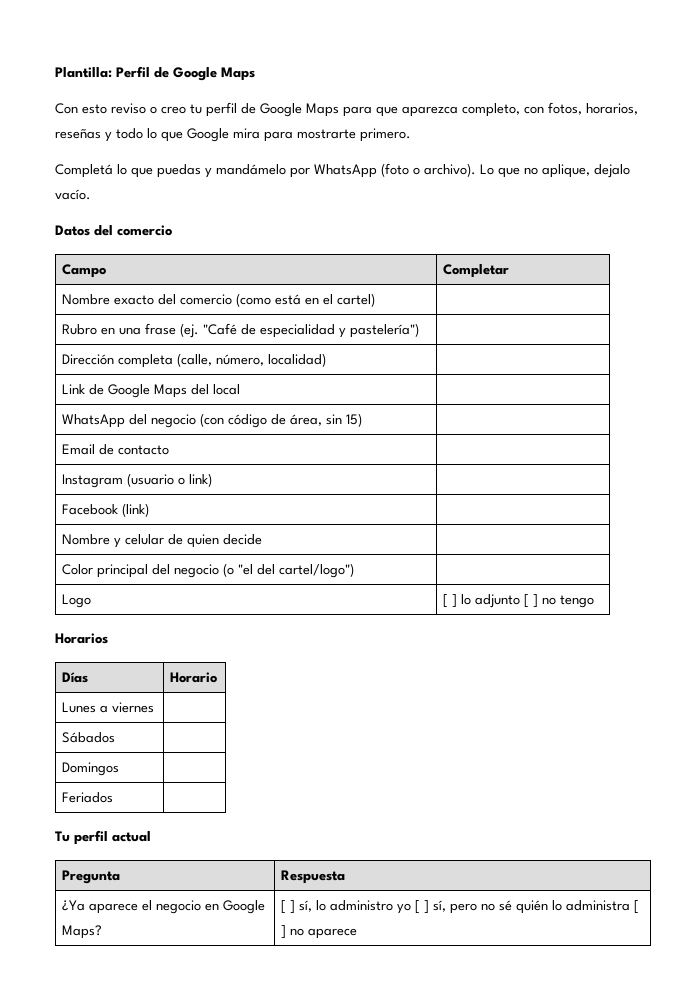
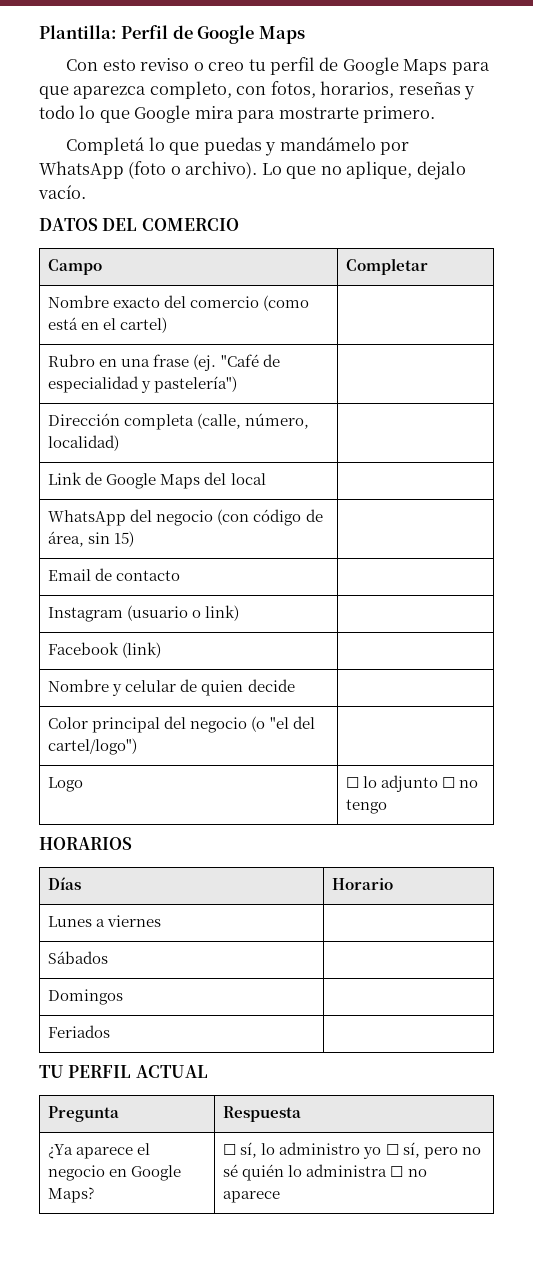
[55,225,172,236] Datos del comercio -> [39,218,239,231] DATOS DEL COMERCIO
[442,594,538,608] [ ] lo adjunto [ ] -> [346,775,456,792] ☐ lo adjunto ☐
[55,633,108,644] Horarios -> [39,837,132,850] HORARIOS
[55,830,151,845] Tu perfil actual -> [39,1065,208,1078] TU PERFIL ACTUAL
[280,900,295,914] [ ] -> [223,1144,237,1155] ☐
[414,900,429,914] [ ] -> [385,1144,399,1155] ☐
[633,900,639,914] [280,925,286,939] [ ] -> [390,1166,404,1177] ☐

